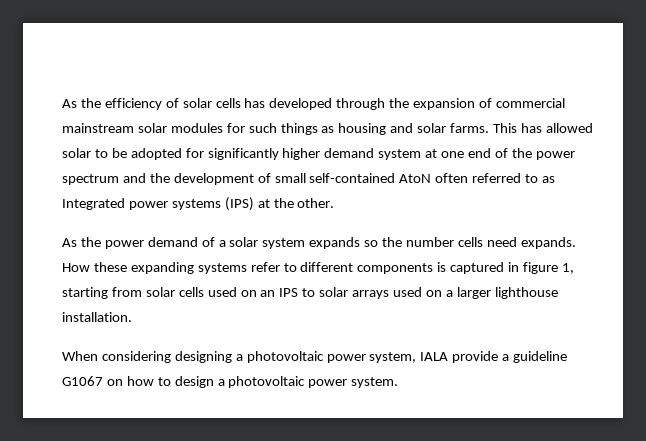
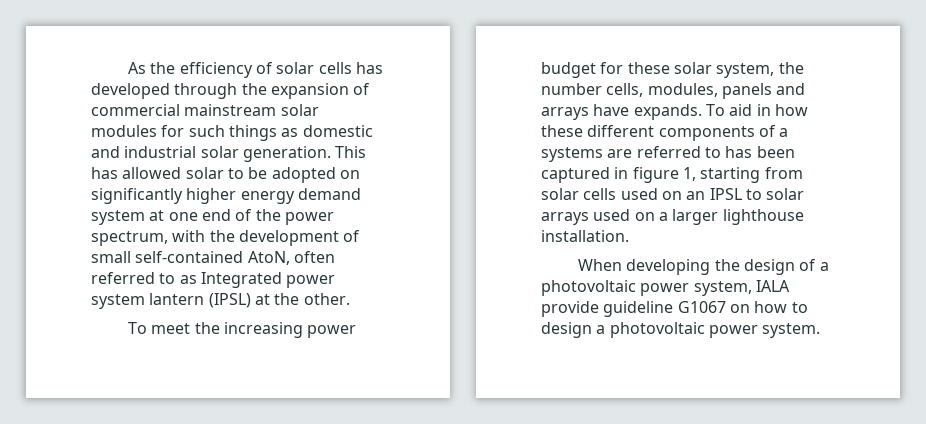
[338,123,490,135] housing and solar farms. -> [302,125,373,137] [91,146,331,162] domestic and industrial solar generation.
[185,148,204,158] for -> [339,170,360,179] on
(321, 154) none -> [240,191,295,204] energy
[62,173,146,185] spectrum and -> [91,230,206,246] spectrum, with
[399,174,432,183] AtoN -> [247,251,290,265] AtoN,
[171,197,254,211] systems (IPS) -> [91,293,251,309] system lantern (IPSL)
[62,237,576,249] [62,262,447,274] As the power demand of a solar system expands so the number cells need expands. How these expanding systems refer to different components is -> [128,322,357,338] [541,62,804,78] [541,83,806,99] [541,104,808,120] [541,125,789,141] [541,146,795,162] To meet the increasing power budget for these solar system, the number cells, modules, panels and arrays have expands. To aid in how these different components of a systems are referred to has been
[279,288,299,297] IPS -> [709,188,742,200] IPSL
[101,351,232,363] considering designing -> [626,259,817,275] developing the design of
[502,354,510,361] a -> (599, 309) none

